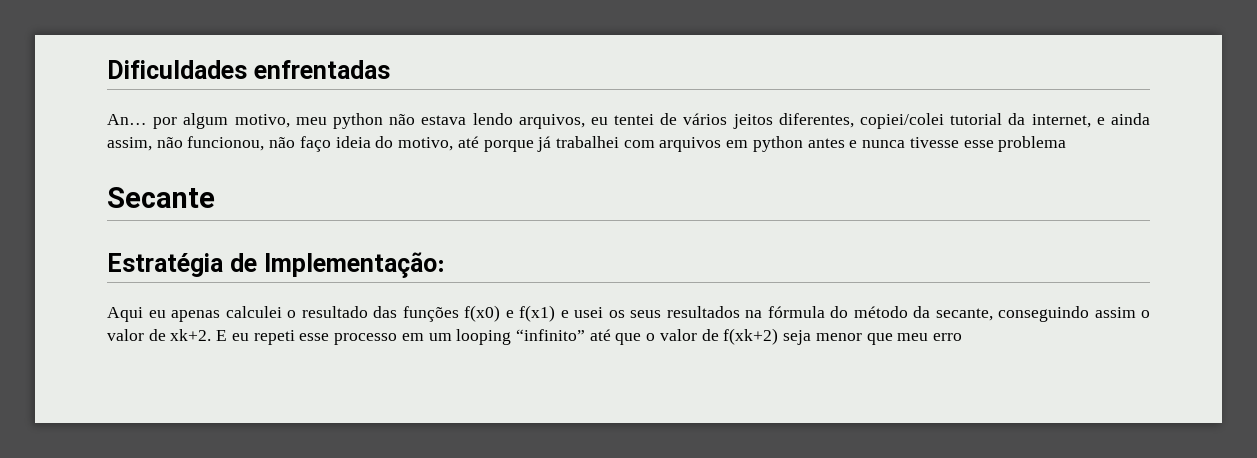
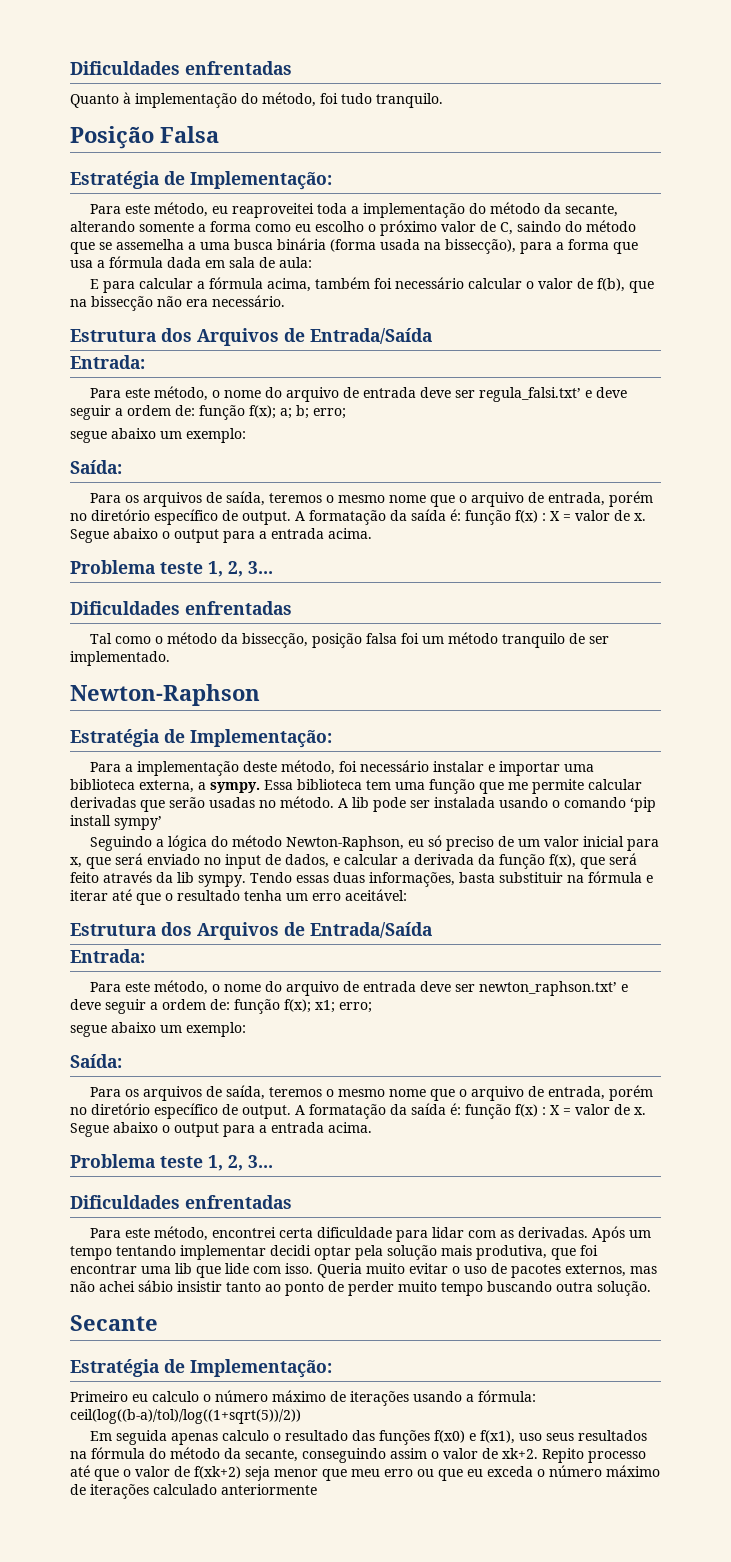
[107,60,390,79] [107,113,1150,129] [107,136,1067,152] [107,187,215,208] [107,252,445,278] [107,306,282,322] Dificuldades enfrentadas // An… por algum motivo, meu python não estava lendo arquivos, eu tentei de vários jeitos diferentes, copiei/colei tutorial da internet, e ainda assim, não funcionou, não faço ideia do motivo, até porque já trabalhei com arquivos em python antes e nunca tivesse esse problema // Secante // Estratégia de Implementação: // Aqui eu apenas calculei -> [70,61,292,75] [70,92,443,108] [70,126,219,149] [70,171,332,190] [89,202,618,218] [70,220,636,236] [70,238,638,254] [70,256,312,268] [89,277,654,293] [70,295,285,311] [70,328,432,346] [70,355,145,369] [89,386,627,402] [70,405,346,420] [70,428,246,443] [70,460,122,474] [89,491,653,507] [70,509,646,525] [70,528,372,543] [70,560,273,577] [70,601,292,615] [89,632,609,648] [70,651,170,666] [70,684,260,706] [70,729,332,748] [89,760,594,776] [70,779,642,794] [70,796,656,812] [70,815,162,830] [89,835,659,851] [70,853,637,869] [70,871,653,887] [70,889,407,905] [70,922,432,940] [70,949,145,963] [89,980,628,996] [70,999,372,1014] [70,1022,246,1037] [70,1054,122,1068] [89,1085,653,1101] [70,1103,646,1119] [70,1122,372,1137] [70,1154,273,1171] [70,1195,292,1209] [89,1226,651,1242] [70,1245,598,1260] [70,1263,657,1278] [70,1280,651,1296] [70,1315,158,1331] [70,1359,332,1378] [70,1390,536,1406] [70,1409,301,1424] [89,1430,269,1445] Dificuldades enfrentadas // Quanto à implementação do método, foi tudo tranquilo. // Posição Falsa // Estratégia de Implementação: // Para este método, eu reaproveitei toda a implementação do método da secante, alterando somente a forma como eu escolho o próximo valor de C, saindo do método que se assemelha a uma busca binária (forma usada na bissecção), para a forma que usa a fórmula dada em sala de aula: // E para calcular a fórmula acima, também foi necessário calcular o valor de f(b), que na bissecção não era necessário. // Estrutura dos Arquivos de Entrada/Saída // Entrada: // Para este método, o nome do arquivo de entrada deve ser regula_falsi.txt’ e deve seguir a ordem de: função f(x); a; b; erro; // segue abaixo um exemplo: // Saída: // Para os arquivos de saída, teremos o mesmo nome que o arquivo de entrada, porém no diretório específico de output. A formatação da saída é: função f(x) : X = valor de x. Segue abaixo o output para a entrada acima. // Problema teste 1, 2, 3... // Dificuldades enfrentadas // Tal como o método da bissecção, posição falsa foi um método tranquilo de ser implementado. // Newton-Raphson // Estratégia de Implementação: // Para a implementação deste método, foi necessário instalar e importar uma biblioteca externa, a sympy. Essa biblioteca tem uma função que me permite calcular derivadas que serão usadas no método. A lib pode ser instalada usando o comando ‘pip install sympy’ // Seguindo a lógica do método Newton-Raphson, eu só preciso de um valor inicial para x, que será enviado no input de dados, e calcular a derivada da função f(x), que será feito através da lib sympy. Tendo essas duas informações, basta substituir na fórmula e iterar até que o resultado tenha um erro aceitável: // Estrutura dos Arquivos de Entrada/Saída // Entrada: // Para este método, o nome do arquivo de entrada deve ser newton_raphson.txt’ e deve seguir a ordem de: função f(x); x1; erro; // segue abaixo um exemplo: // Saída: // Para os arquivos de saída, teremos o mesmo nome que o arquivo de entrada, porém no diretório específico de output. A formatação da saída é: função f(x) : X = valor de x. Segue abaixo o output para a entrada acima. // Problema teste 1, 2, 3... // Dificuldades enfrentadas // Para este método, encontrei certa dificuldade para lidar com as derivadas. Após um tempo tentando implementar decidi optar pela solução mais produtiva, que foi encontrar uma lib que lide com isso. Queria muito evitar o uso de pacotes externos, mas não achei sábio insistir tanto ao ponto de perder muito tempo buscando outra solução. // Secante // Estratégia de Implementação: // Primeiro eu calculo o número máximo de iterações usando a fórmula: ceil(log((b-a)/tol)/log((1+sqrt(5))/2)) // Em seguida apenas calculo
[519,305,625,322] f(x1) e usei os -> [479,1430,542,1444] f(x1), uso
[216,329,585,345] E eu repeti esse processo em um looping “infinito” -> [542,1448,646,1463] Repito processo
(962, 337) none -> [417,1465,660,1481] [70,1484,317,1499] ou que eu exceda o número máximo de iterações calculado anteriormente

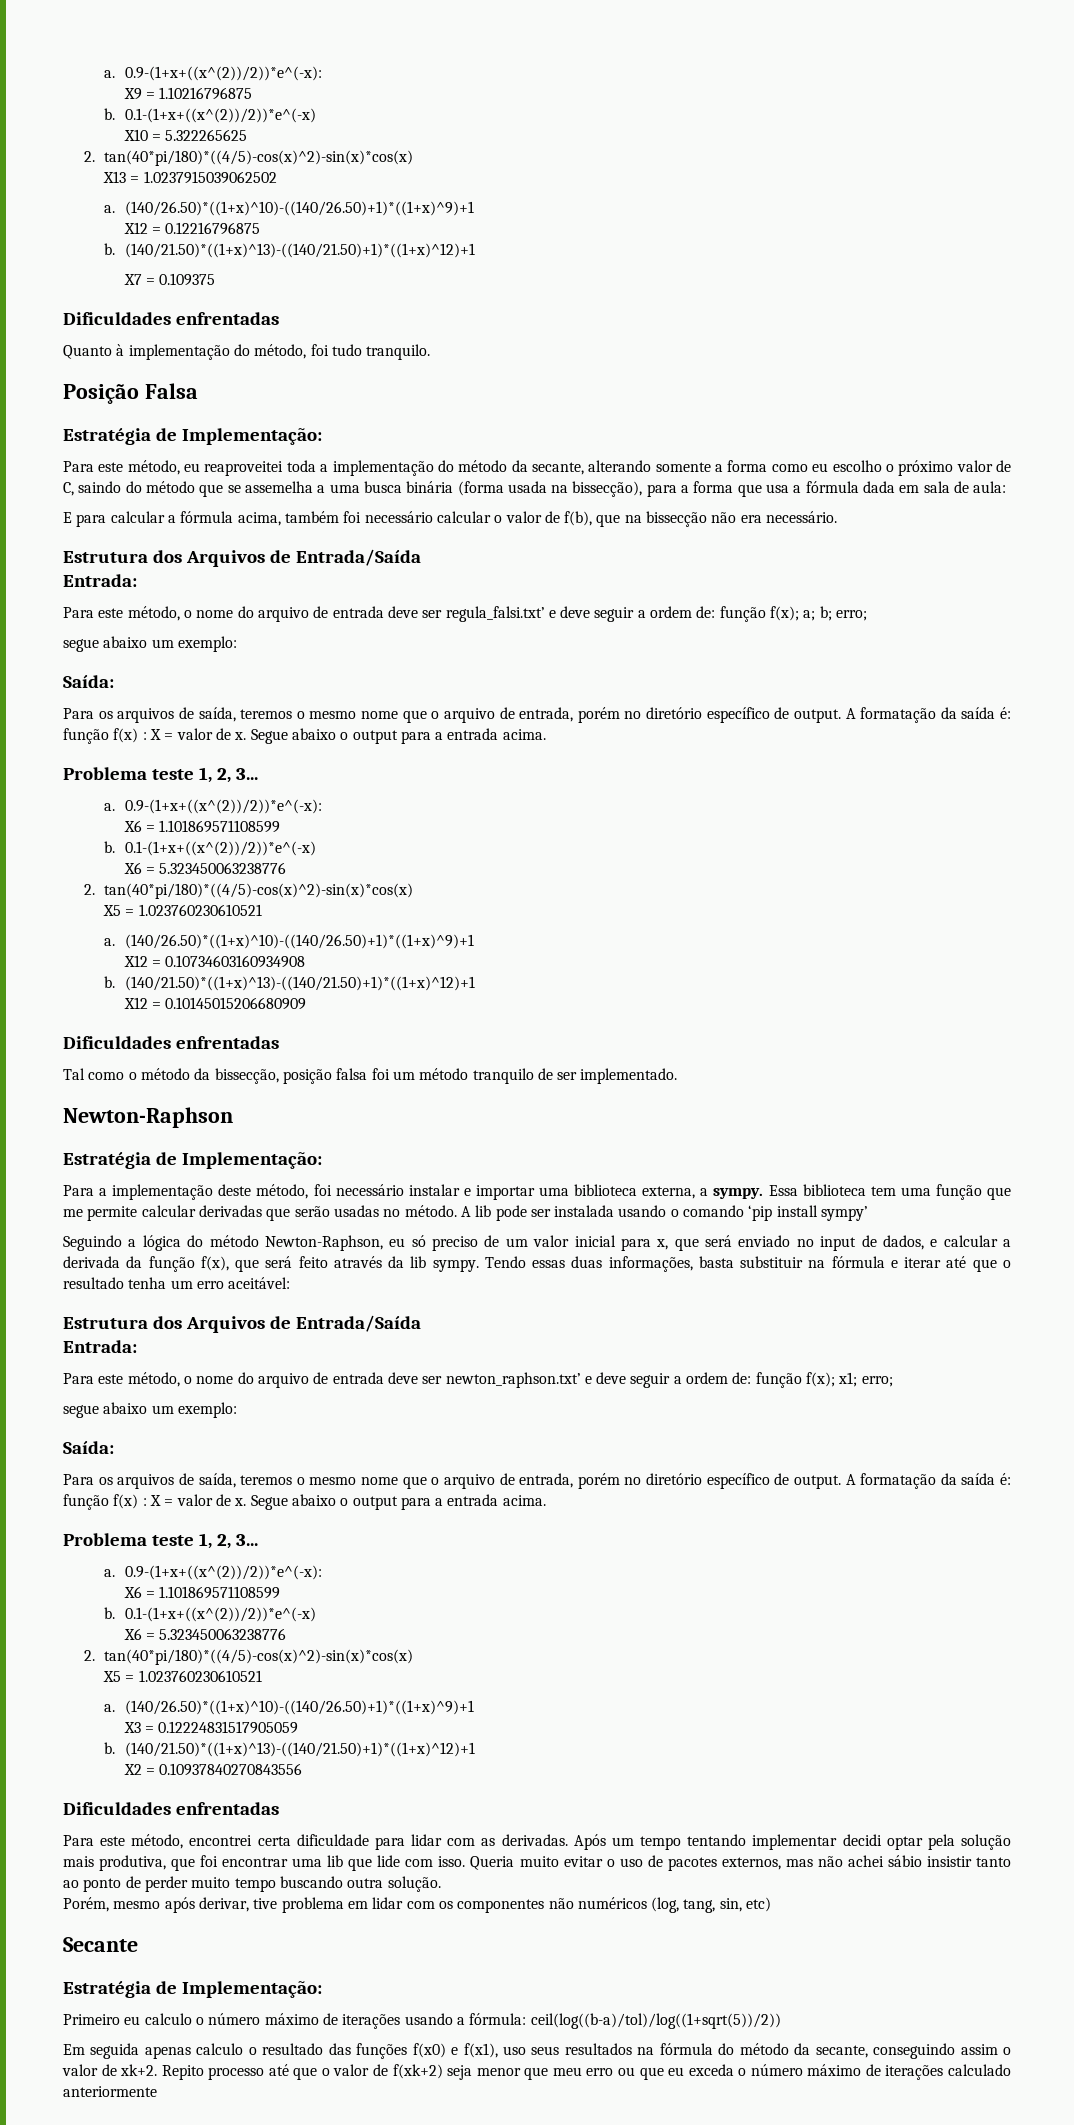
(70, 68) none -> [104,66,322,81] [123,87,253,100] [104,108,316,123] [123,129,248,141] [83,150,414,166] [103,171,277,184] [104,201,474,216] [123,222,261,235] [104,243,475,258] [123,273,216,286] a. 0.9-(1+x+((x^(2))/2))*e^(-x): // X9 = 1.10216796875 // b. 0.1-(1+x+((x^(2))/2))*e^(-x) // X10 = 5.322265625 // 2. tan(40*pi/180)*((4/5)-cos(x)^2)-sin(x)*cos(x) // X13 = 1.0237915039062502 // a. (140/26.50)*((1+x)^10)-((140/26.50)+1)*((1+x)^9)+1 // X12 = 0.12216796875 // b. (140/21.50)*((1+x)^13)-((140/21.50)+1)*((1+x)^12)+1 // X7 = 0.109375 //
(273, 567) none -> [104,799,322,814] [123,820,281,833] [104,841,316,856] [123,862,287,874] [83,883,414,899] [103,904,262,916] [104,934,474,949] [123,955,306,968] [104,976,475,991] [123,997,307,1010] // a. 0.9-(1+x+((x^(2))/2))*e^(-x): // X6 = 1.101869571108599 // b. 0.1-(1+x+((x^(2))/2))*e^(-x) // X6 = 5.323450063238776 // 2. tan(40*pi/180)*((4/5)-cos(x)^2)-sin(x)*cos(x) // X5 = 1.023760230610521 // a. (140/26.50)*((1+x)^10)-((140/26.50)+1)*((1+x)^9)+1 // X12 = 0.10734603160934908 // b. (140/21.50)*((1+x)^13)-((140/21.50)+1)*((1+x)^12)+1 // X12 = 0.10145015206680909
(273, 1161) none -> [104,1565,322,1580] [123,1586,281,1599] [104,1607,316,1622] [123,1628,287,1640] [83,1649,414,1665] [103,1670,262,1682] [104,1700,474,1715] [123,1721,299,1734] [104,1742,475,1757] [123,1763,303,1776] // a. 0.9-(1+x+((x^(2))/2))*e^(-x): // X6 = 1.101869571108599 // b. 0.1-(1+x+((x^(2))/2))*e^(-x) // X6 = 5.323450063238776 // 2. tan(40*pi/180)*((4/5)-cos(x)^2)-sin(x)*cos(x) // X5 = 1.023760230610521 // a. (140/26.50)*((1+x)^10)-((140/26.50)+1)*((1+x)^9)+1 // X3 = 0.12224831517905059 // b. (140/21.50)*((1+x)^13)-((140/21.50)+1)*((1+x)^12)+1 // X2 = 0.10937840270843556
(651, 1288) none -> [63,1897,772,1913] // Porém, mesmo após derivar, tive problema em lidar com os componentes não numéricos (log, tang, sin, etc)

